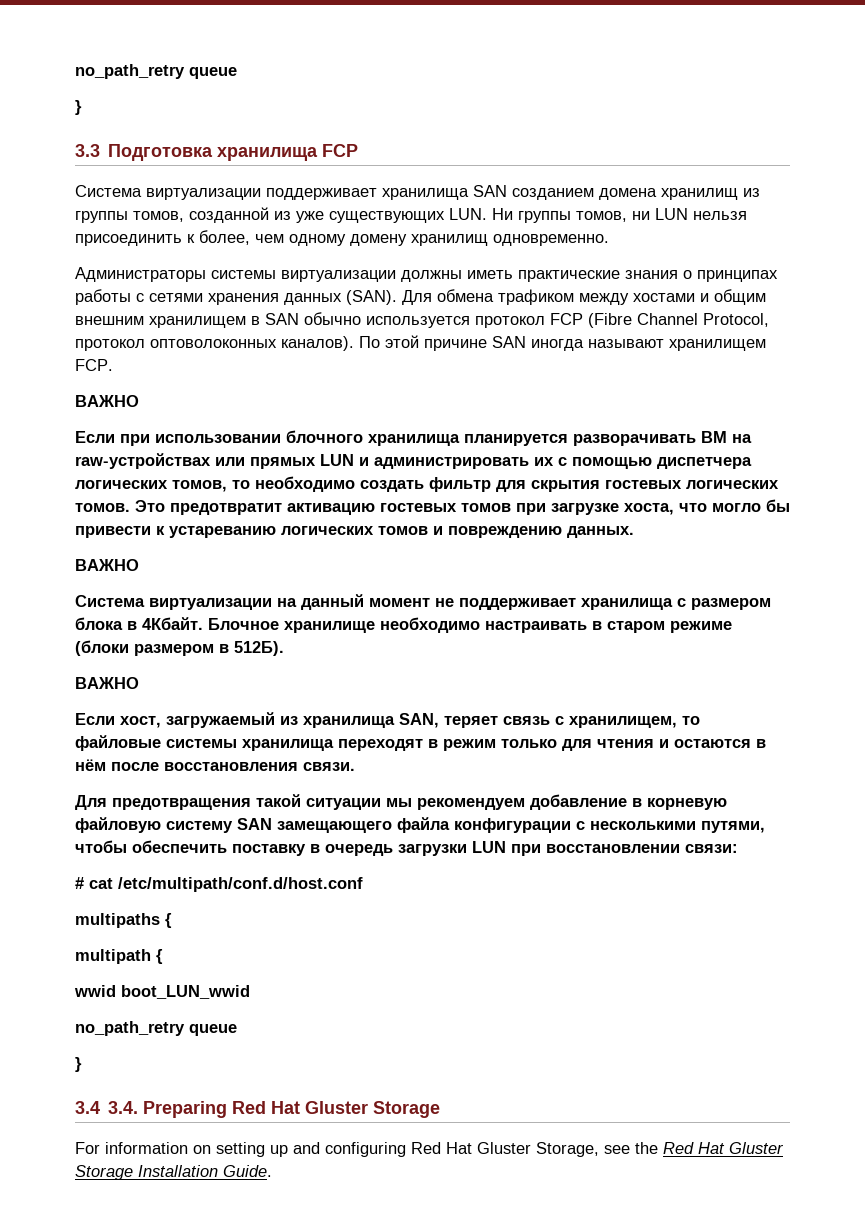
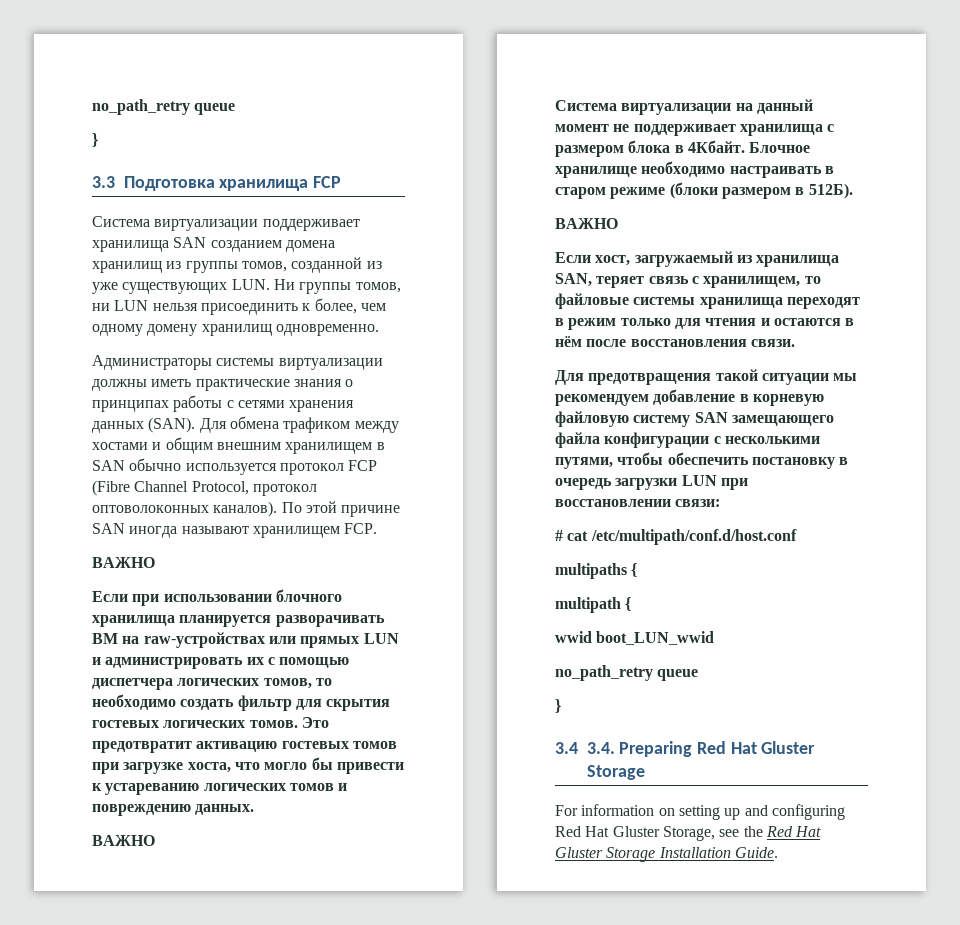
[232,844,306,856] поставку -> [751,457,835,469] постановку

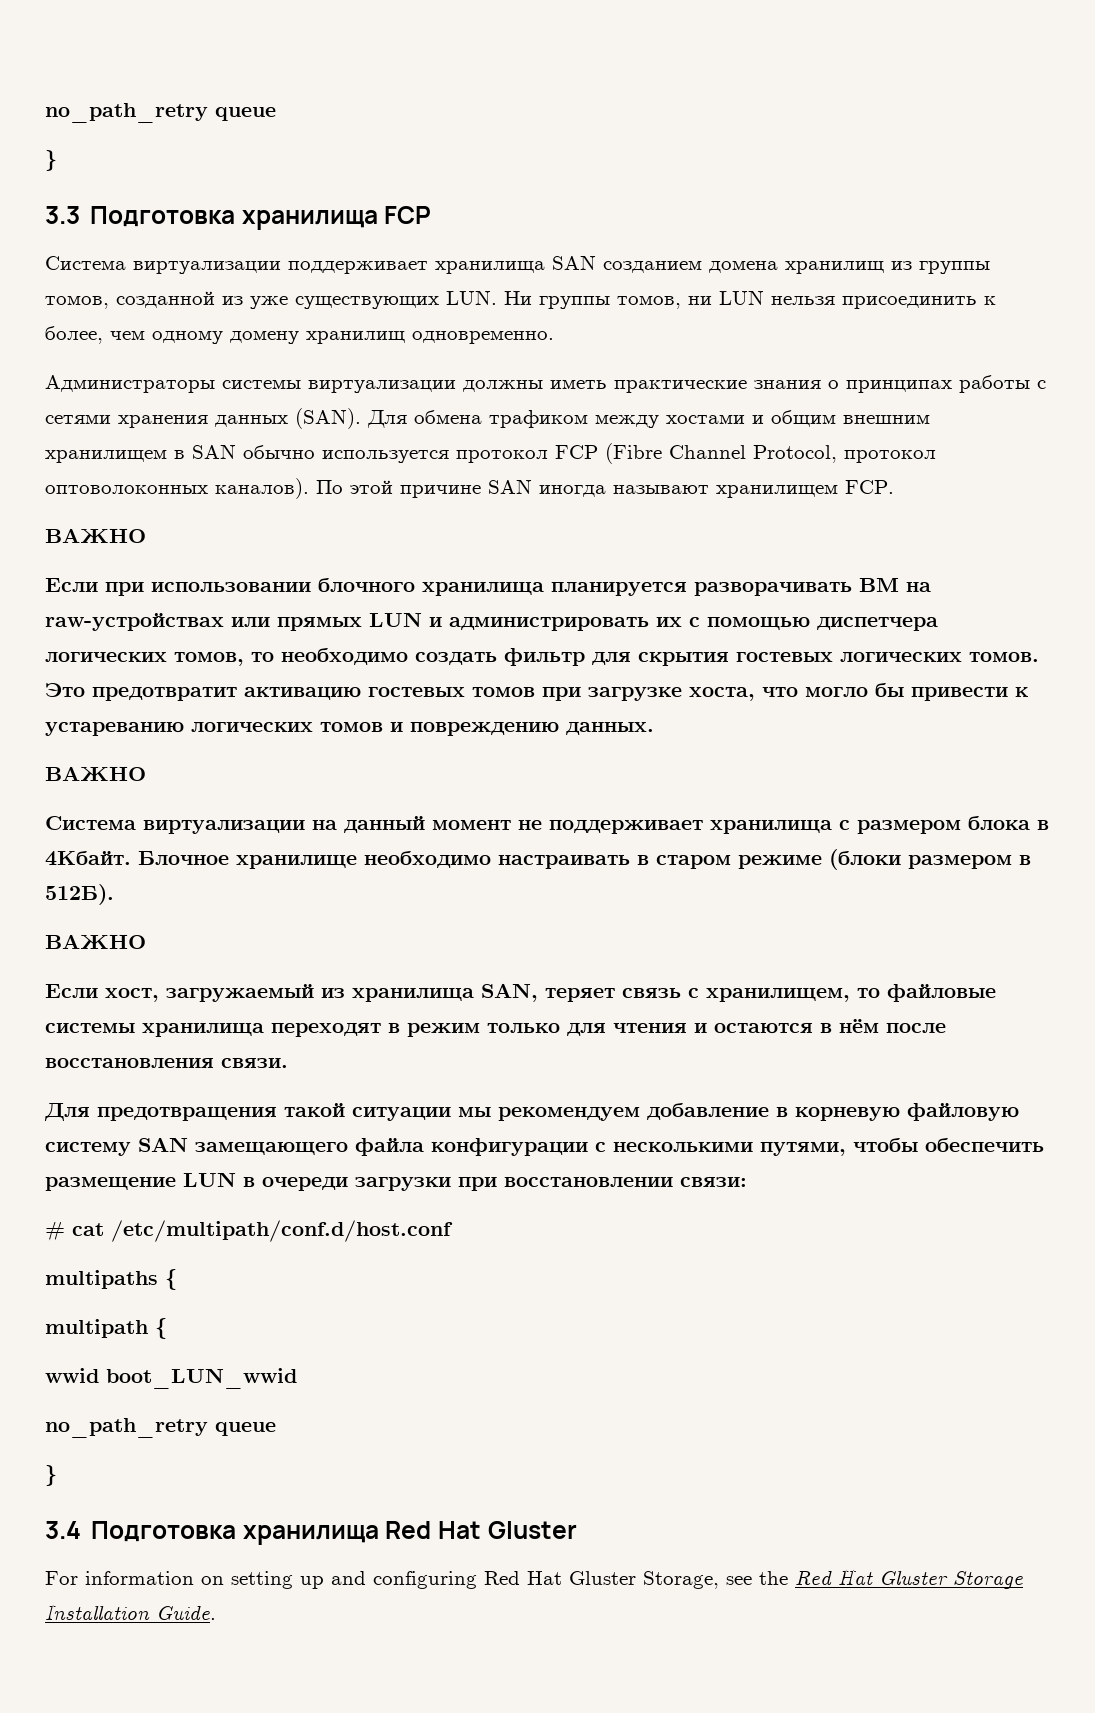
[751,457,849,469] [555,475,717,490] постановку в очередь загрузки LUN -> [45,1172,451,1191] размещение LUN в очереди загрузки
[586,741,816,757] [586,765,645,780] 3.4. Preparing Red Hat Gluster Storage -> [91,1521,577,1545] Подготовка хранилища Red Hat Gluster

